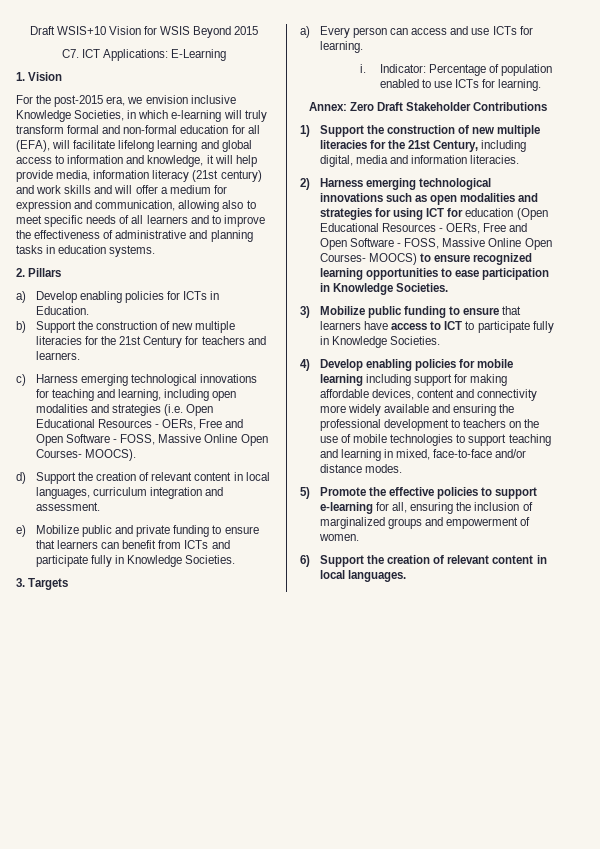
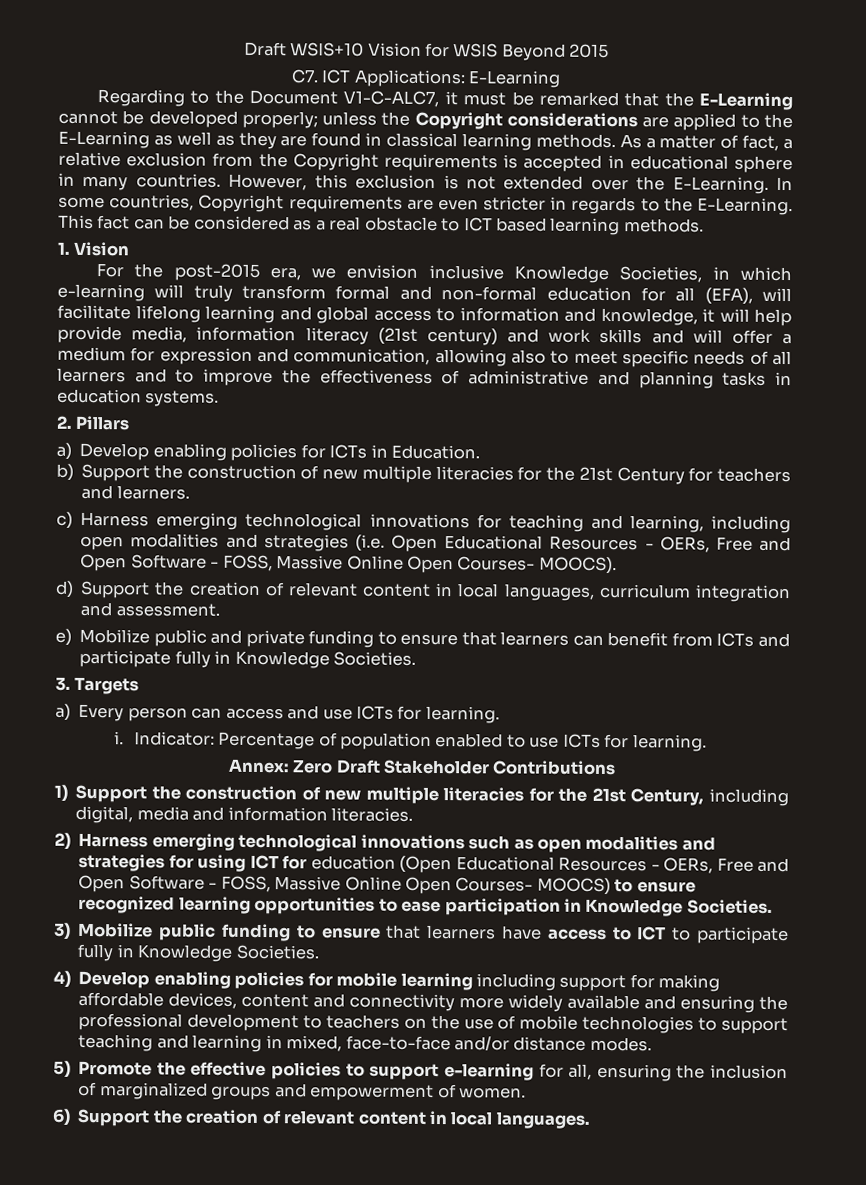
(227, 55) none -> [96,89,794,111] [58,110,793,131] [58,130,793,151] [58,151,794,174] [58,172,793,194] [58,194,793,216] [58,214,704,236] // Regarding to the Document V1-C-ALC7, it must be remarked that the E-Learning cannot be developed properly; unless the Copyright considerations are applied to the E-Learning as well as they are found in classical learning methods. As a matter of fact, a relative exclusion from the Copyright requirements is accepted in educational sphere in many countries. However, this exclusion is not extended over the E-Learning. In some countries, Copyright requirements are even stricter in regards to the E-Learning. This fact can be considered as a real obstacle to ICT based learning methods.

